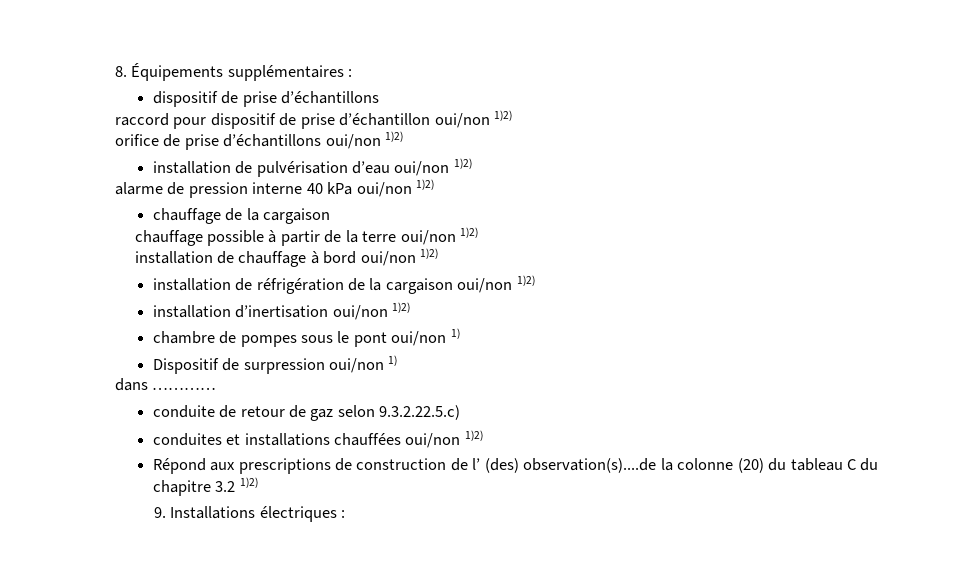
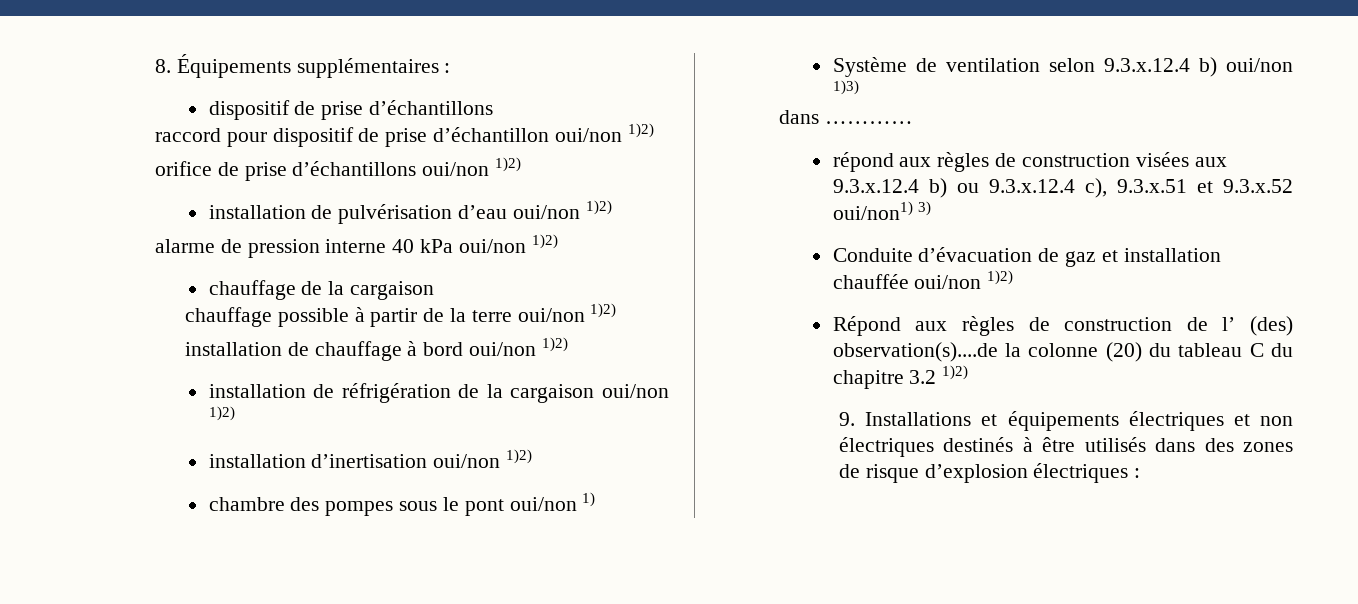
[219,331,237,344] de -> [290,497,320,511] des
[152,355,398,374] [114,378,217,391] [152,405,461,421] [152,433,402,446] Dispositif de surpression oui/non 1) // dans ………… // conduite de retour de gaz selon 9.3.2.22.5.c) // conduites et installations chauffées -> [832,57,1293,77] [832,80,859,95] [779,110,913,124] [832,152,1227,172] [832,178,1293,198] [832,201,932,220] [832,247,1221,267] [832,274,909,289] Système de ventilation selon 9.3.x.12.4 b) oui/non 1)3) // dans ………… // répond aux règles de construction visées aux 9.3.x.12.4 b) ou 9.3.x.12.4 c), 9.3.x.51 et 9.3.x.52 oui/non1) 3) // Conduite d’évacuation de gaz et installation chauffée
[238,458,331,474] prescriptions -> [961,316,1014,336] règles
(256, 512) none -> [981,411,1293,431] [839,437,1293,457] [839,464,1028,483] et équipements électriques et non électriques destinés à être utilisés dans des zones de risque d’explosion

